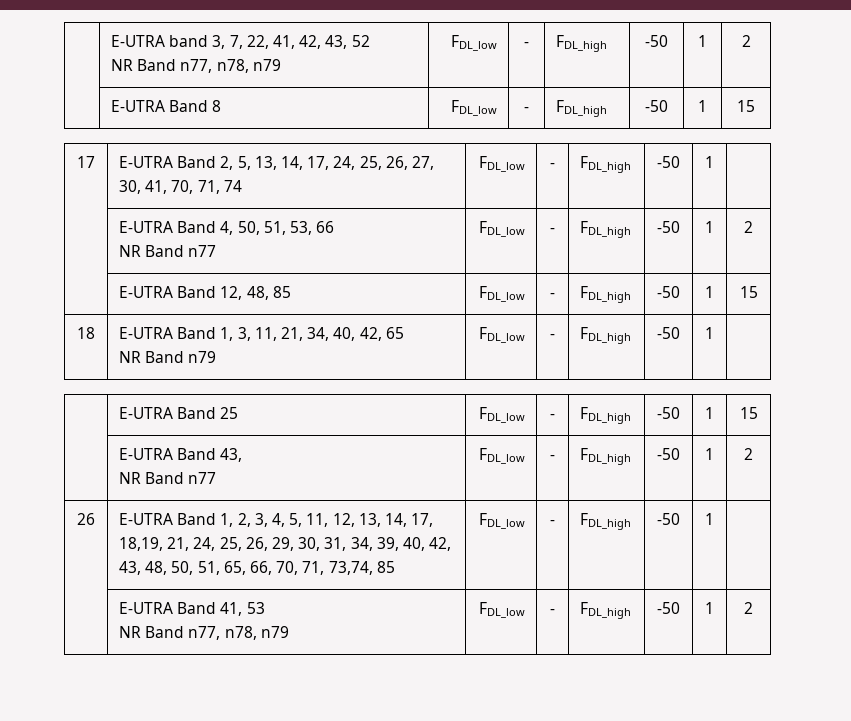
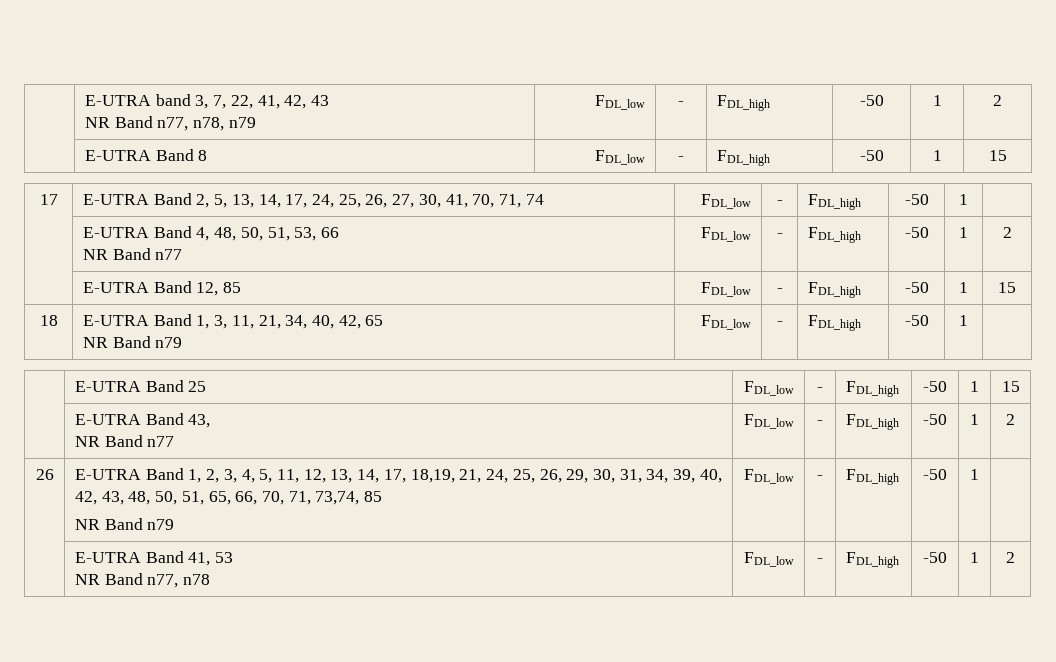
[325,35,370,49] 43, 52 -> [311,95,330,106] 43
(234, 228) none -> [214,227,237,241] 48,
[246,286,269,300] 48, -> (219, 289) none
(395, 567) none -> [74,518,175,530] // NR Band n79
[224,626,289,640] n78, n79 -> [183,574,211,585] n78

